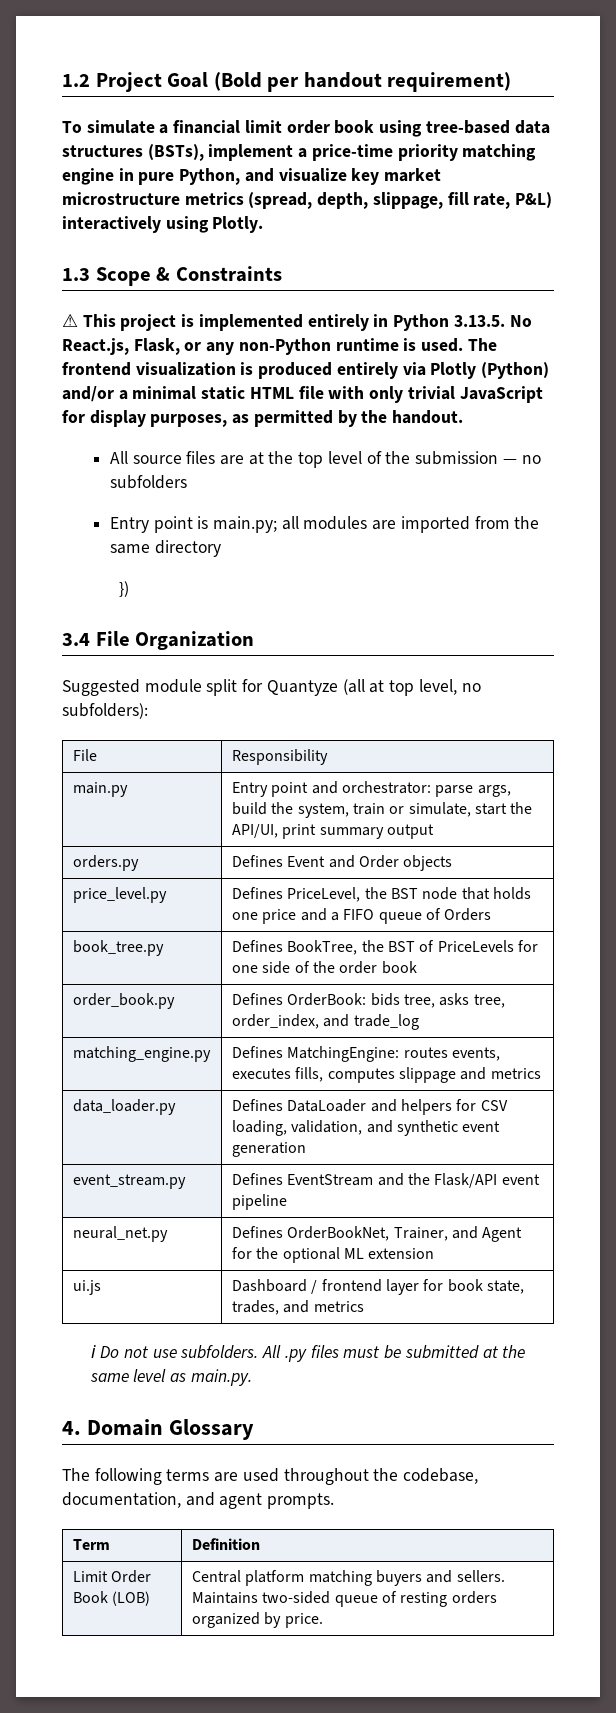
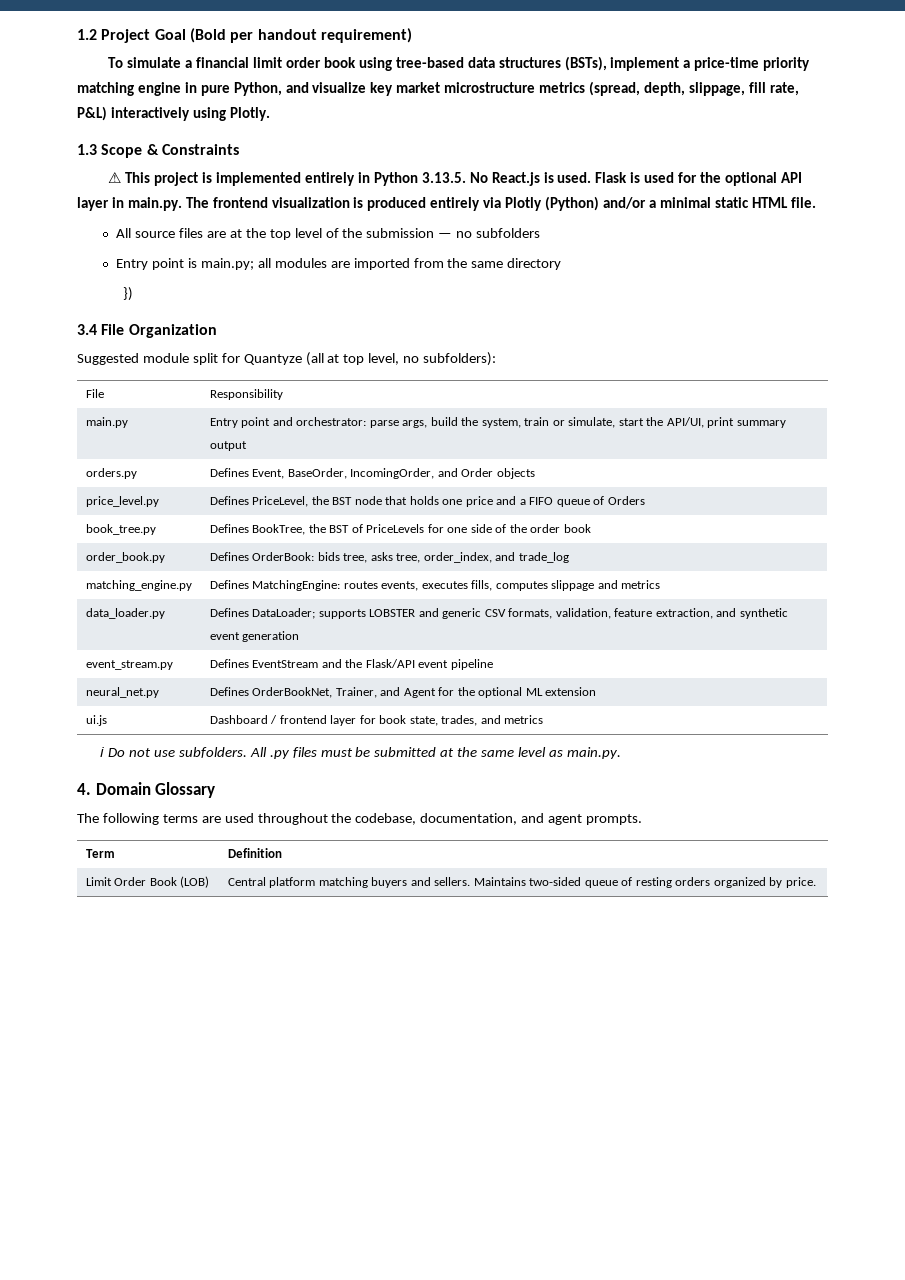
[62,338,464,355] React.js, Flask, or any non-Python runtime is used. -> [491,172,802,186] [77,197,182,211] React.js is used. Flask is used for the optional API layer in main.py.
[298,386,543,403] [62,410,464,427] file with only trivial JavaScript for display purposes, as permitted by the handout. -> [790,197,816,208] file.
[287,856,326,867] Event -> [252,468,435,479] Event, BaseOrder, IncomingOrder,
[287,1099,508,1115] [231,1120,363,1136] DataLoader and helpers for CSV loading, validation, -> [252,608,713,619] DataLoader; supports LOBSTER and generic CSV formats, validation, feature extraction,

